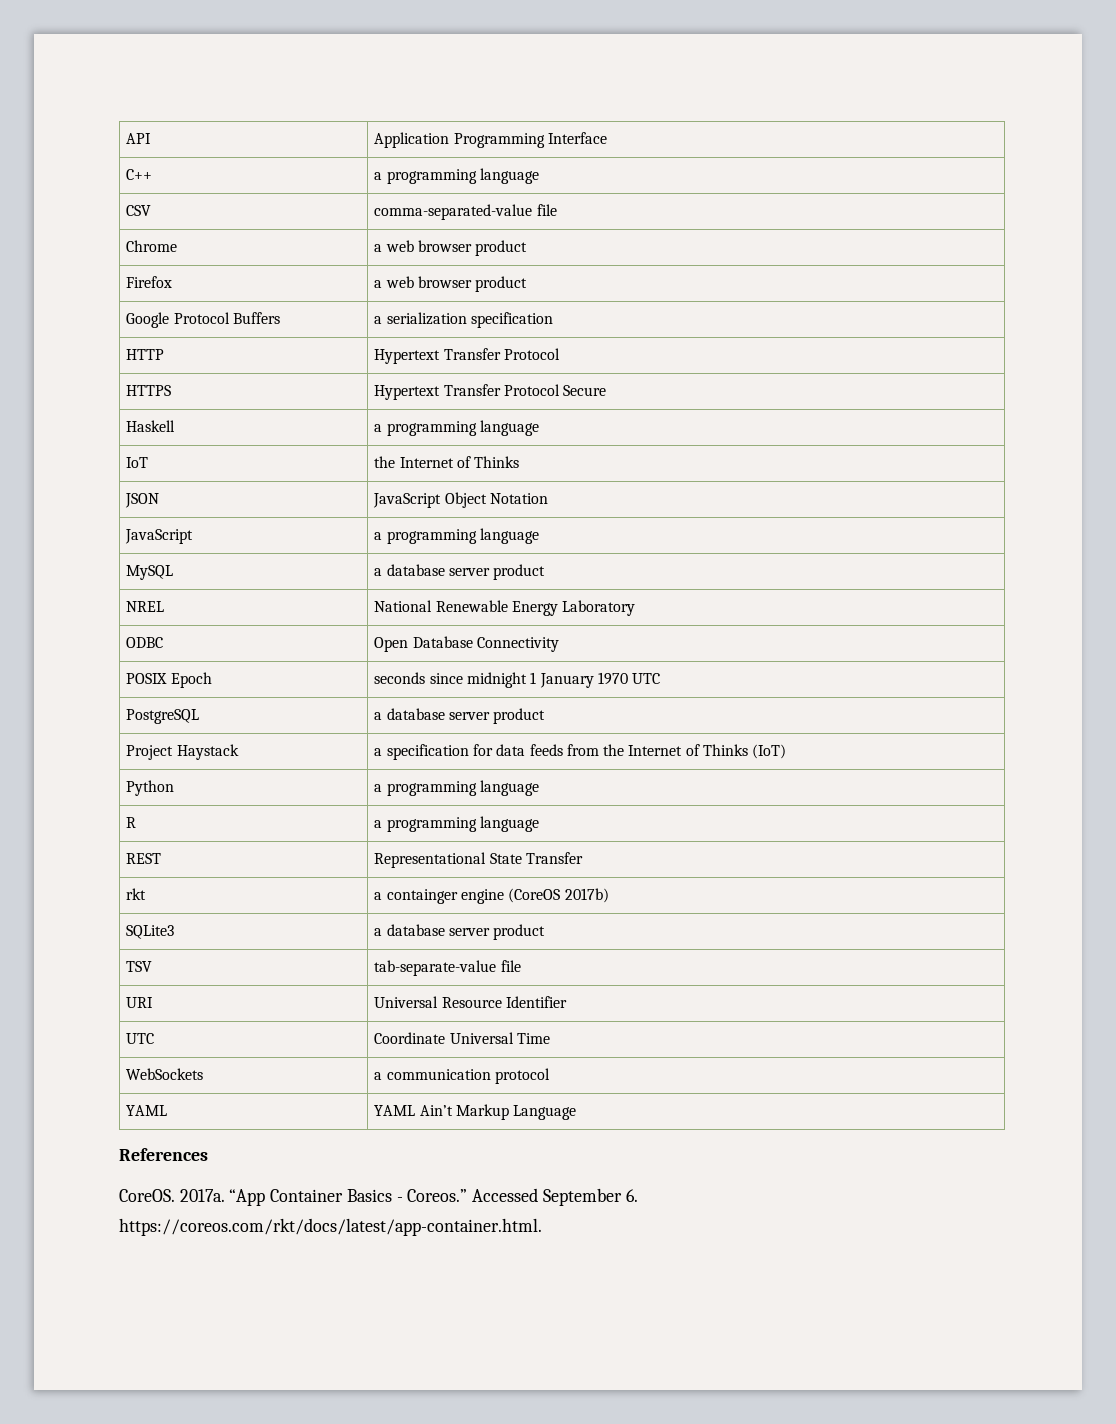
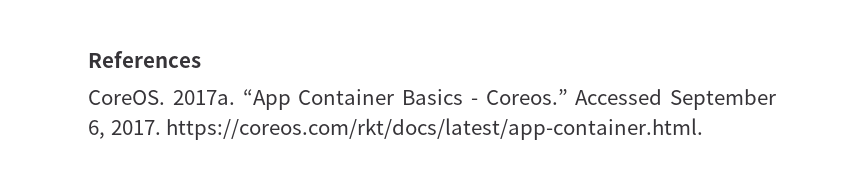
[126,133,152,144] [374,132,607,148] [126,169,153,180] [374,168,539,184] [126,205,152,216] [374,204,557,220] [126,240,178,252] [374,240,528,256] [126,276,173,288] [374,276,528,292] [126,312,280,328] [374,312,553,328] [126,349,165,360] [374,348,560,364] [126,385,172,396] [374,384,607,400] [126,420,176,432] [374,420,539,436] [126,457,149,468] [374,456,520,468] [125,493,160,508] [373,492,548,508] [125,529,194,544] [374,528,539,544] [126,565,174,580] [374,564,546,580] [126,601,165,612] [374,600,636,616] [126,637,164,648] [374,636,559,652] [126,672,212,688] [374,672,661,688] [126,709,200,724] [374,708,546,724] [126,744,239,760] [374,744,787,760] [126,780,175,796] [374,780,539,796] [126,817,137,828] [374,816,539,832] [126,853,162,864] [374,852,583,868] [126,888,147,900] [374,888,609,904] [126,925,175,939] [374,924,546,940] [126,961,153,972] [374,960,521,976] [126,997,154,1008] [374,996,567,1008] [126,1033,155,1044] [374,1032,550,1044] [126,1068,204,1080] [374,1068,550,1084] [126,1105,168,1116] [374,1104,577,1120] API | Application Programming Interface // C++ | a programming language // CSV | comma-separated-value file // Chrome | a web browser product // Firefox | a web browser product // Google Protocol Buffers | a serialization specification // HTTP | Hypertext Transfer Protocol // HTTPS | Hypertext Transfer Protocol Secure // Haskell | a programming language // IoT | the Internet of Thinks // JSON | JavaScript Object Notation // JavaScript | a programming language // MySQL | a database server product // NREL | National Renewable Energy Laboratory // ODBC | Open Database Connectivity // POSIX Epoch | seconds since midnight 1 January 1970 UTC // PostgreSQL | a database server product // Project Haystack | a specification for data feeds from the Internet of Thinks (IoT) // Python | a programming language // R | a programming language // REST | Representational State Transfer // rkt | a containger engine (CoreOS 2017b) // SQLite3 | a database server product // TSV | tab-separate-value file // URI | Universal Resource Identifier // UTC | Coordinate Universal Time // WebSockets | a communication protocol // YAML | YAML Ain’t Markup Language // -> (88, 59) none
[625,1189,638,1202] 6. -> [88,120,161,139] 6, 2017.

